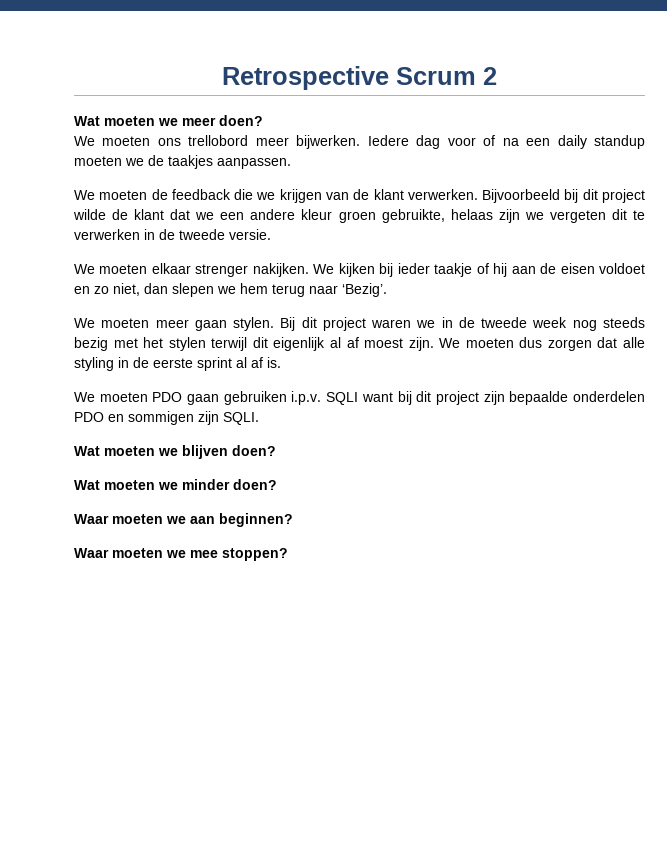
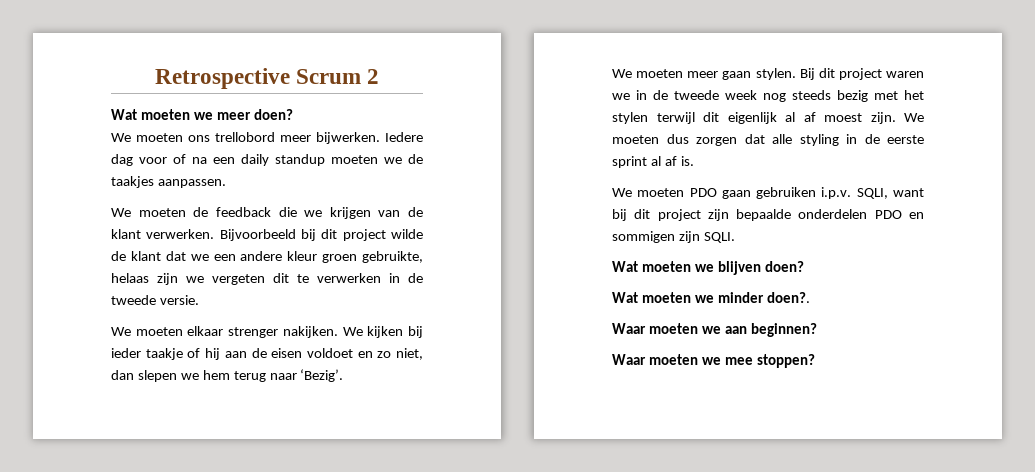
[326,392,359,405] SQLI -> [856,188,888,199] SQLI,
[233,479,277,490] doen? -> [766,292,810,303] doen?.

